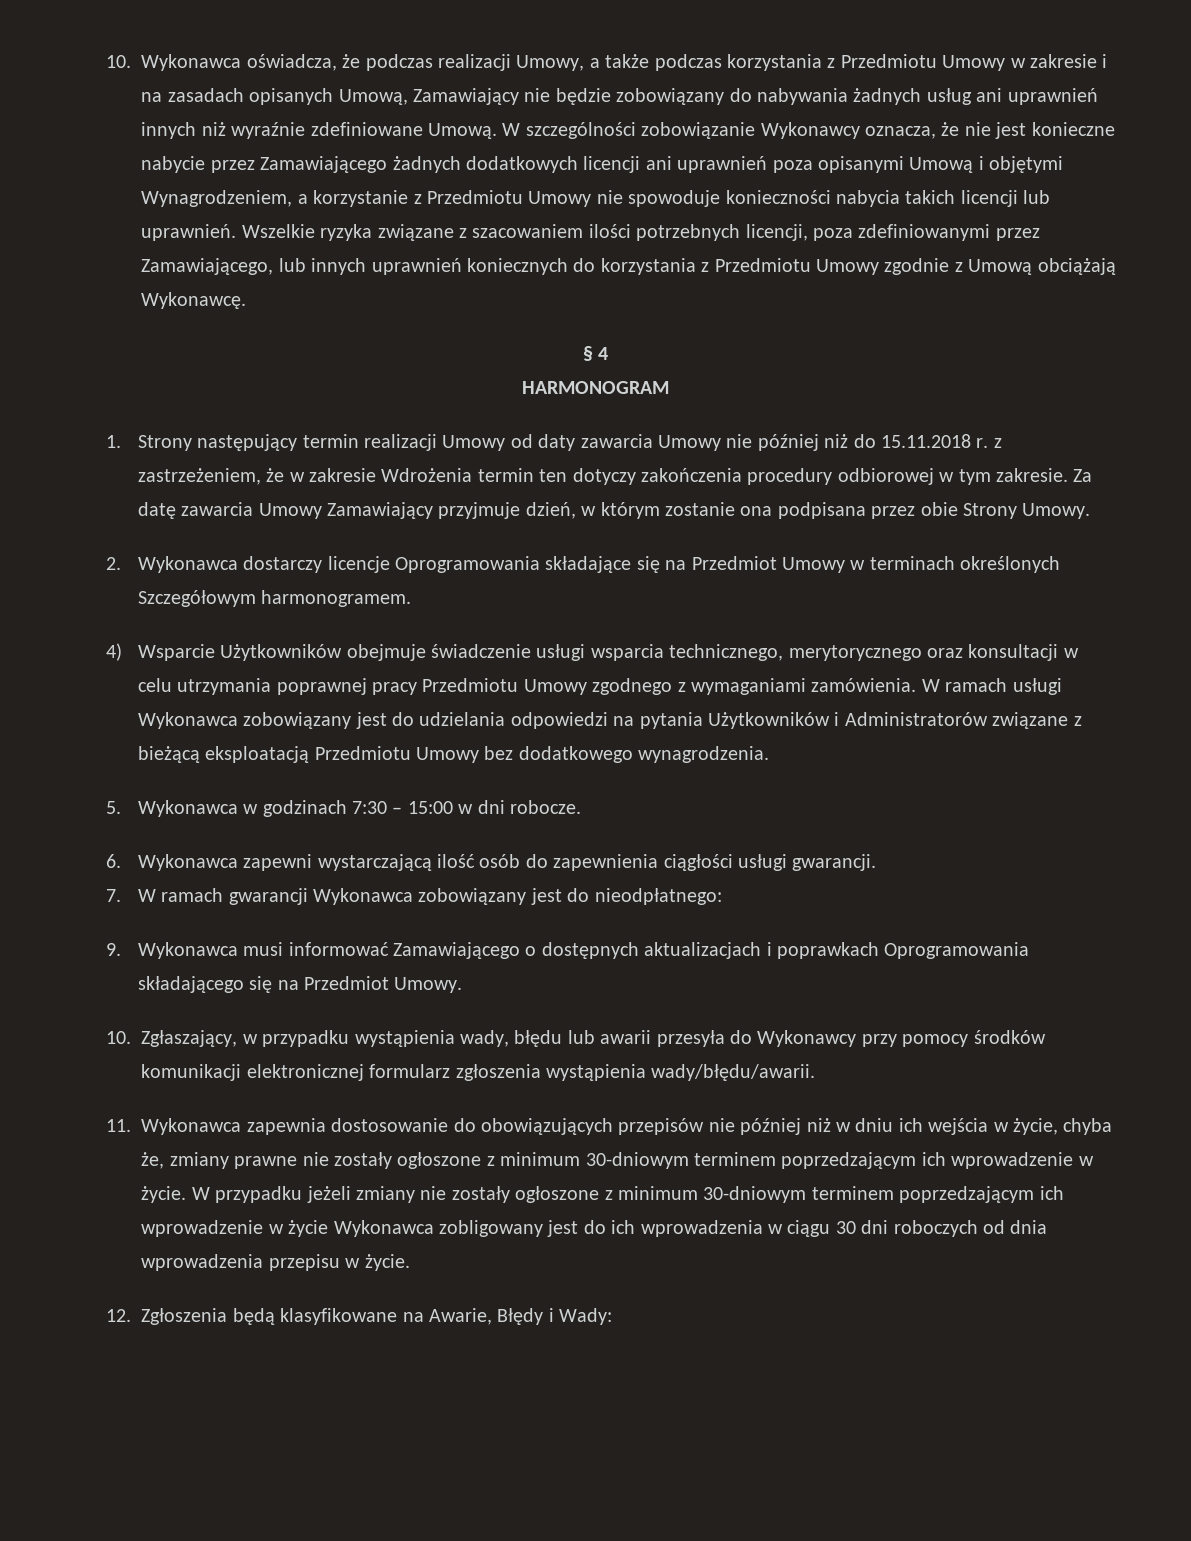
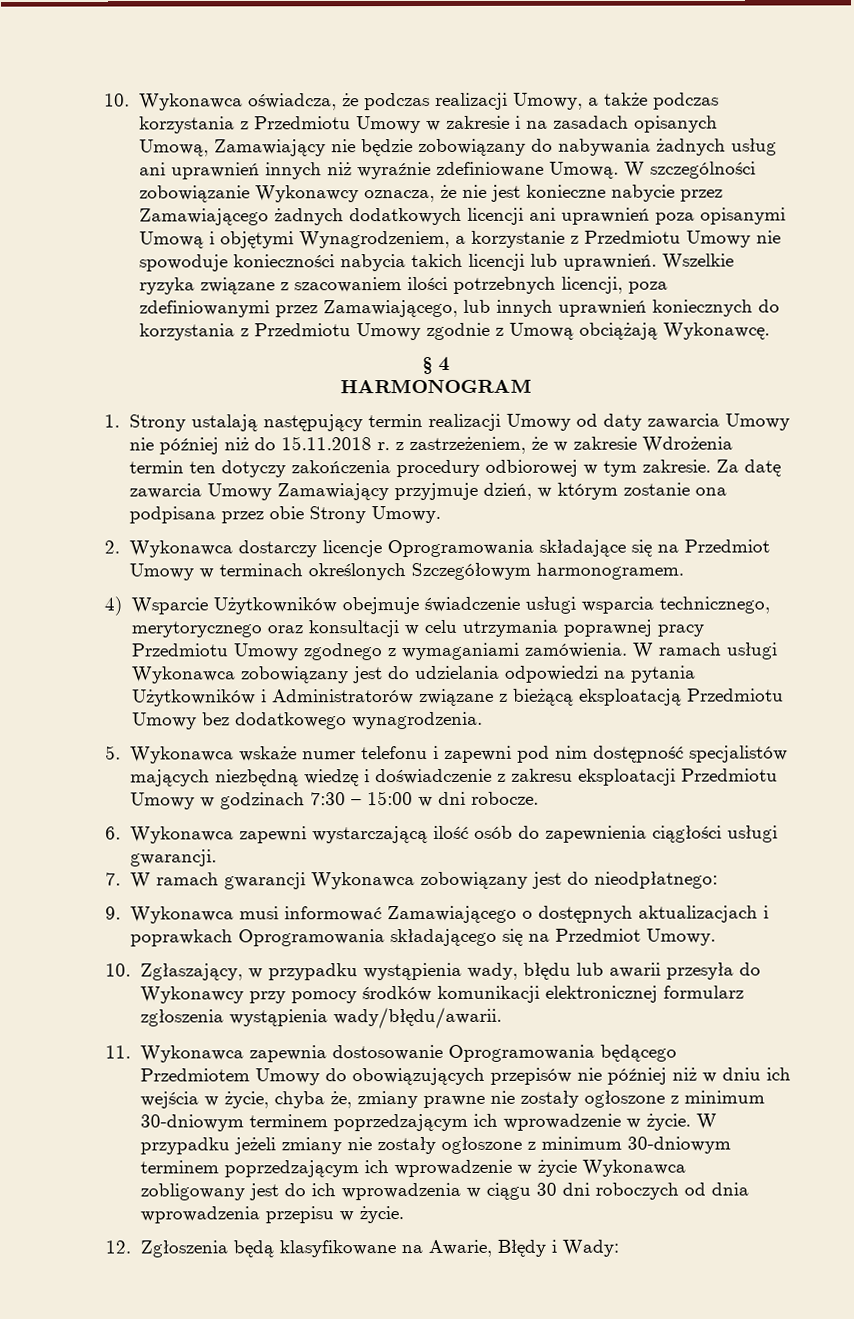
(192, 443) none -> [190,414,258,432] ustalają
(238, 808) none -> [238,745,788,763] [129,768,778,787] [129,792,195,810] wskaże numer telefonu i zapewni pod nim dostępność specjalistów mających niezbędną wiedzę i doświadczenie z zakresu eksploatacji Przedmiotu Umowy
(449, 1125) none -> [447,1044,677,1062] [139,1068,320,1086] Oprogramowania będącego Przedmiotem Umowy

